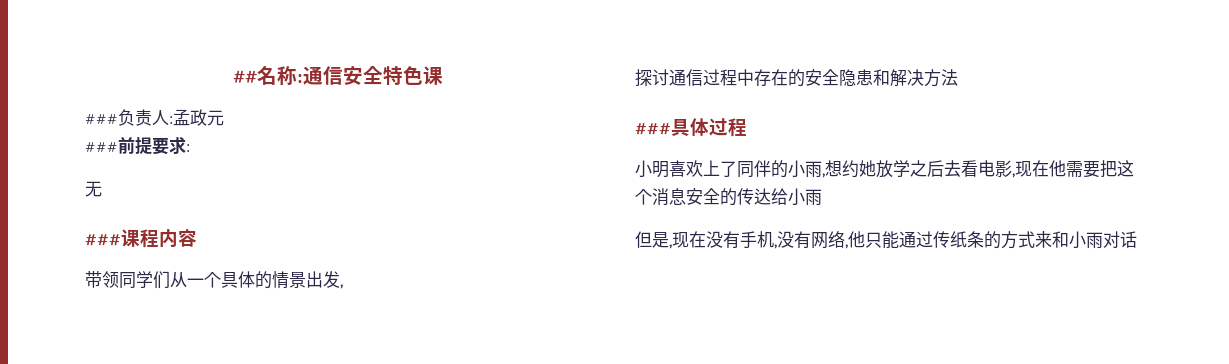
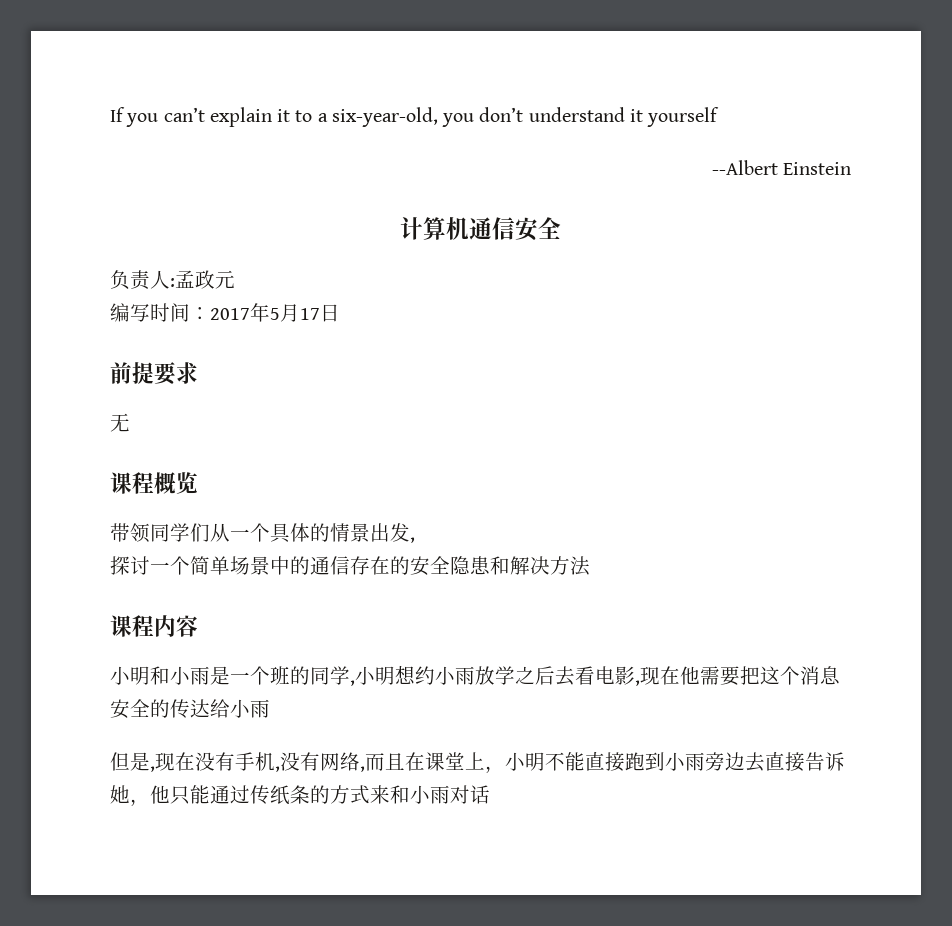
[232,66,303,86] ##名称: -> [110,107,720,127] [711,160,851,175] [400,217,469,240] If you can’t explain it to a six-year-old, you don’t understand it yourself // --Albert Einstein // 计算机
[382,66,443,86] [85,114,118,124] 特色课 // ### -> (561, 228) //
[85,142,118,152] ### -> [110,303,340,322] 编写时间：2017年5月17日 //
[186,144,190,152] : -> (198, 373) none
[85,229,197,248] ###课程内容 -> [110,472,198,494] 课程概览
[669,69,754,86] 通信过程中 -> [150,556,350,575] 一个简单场景中的通信
[635,118,747,137] [635,160,876,178] ###具体过程 // 小明喜欢上了同伴的小雨,想约她 -> [110,615,198,637] [110,665,475,686] 课程内容 // 小明和小雨是一个班的同学,小明想约小雨
(848, 246) none -> [365,751,845,773] [110,785,150,806] 而且在课堂上，小明不能直接跑到小雨旁边去直接告诉她，

